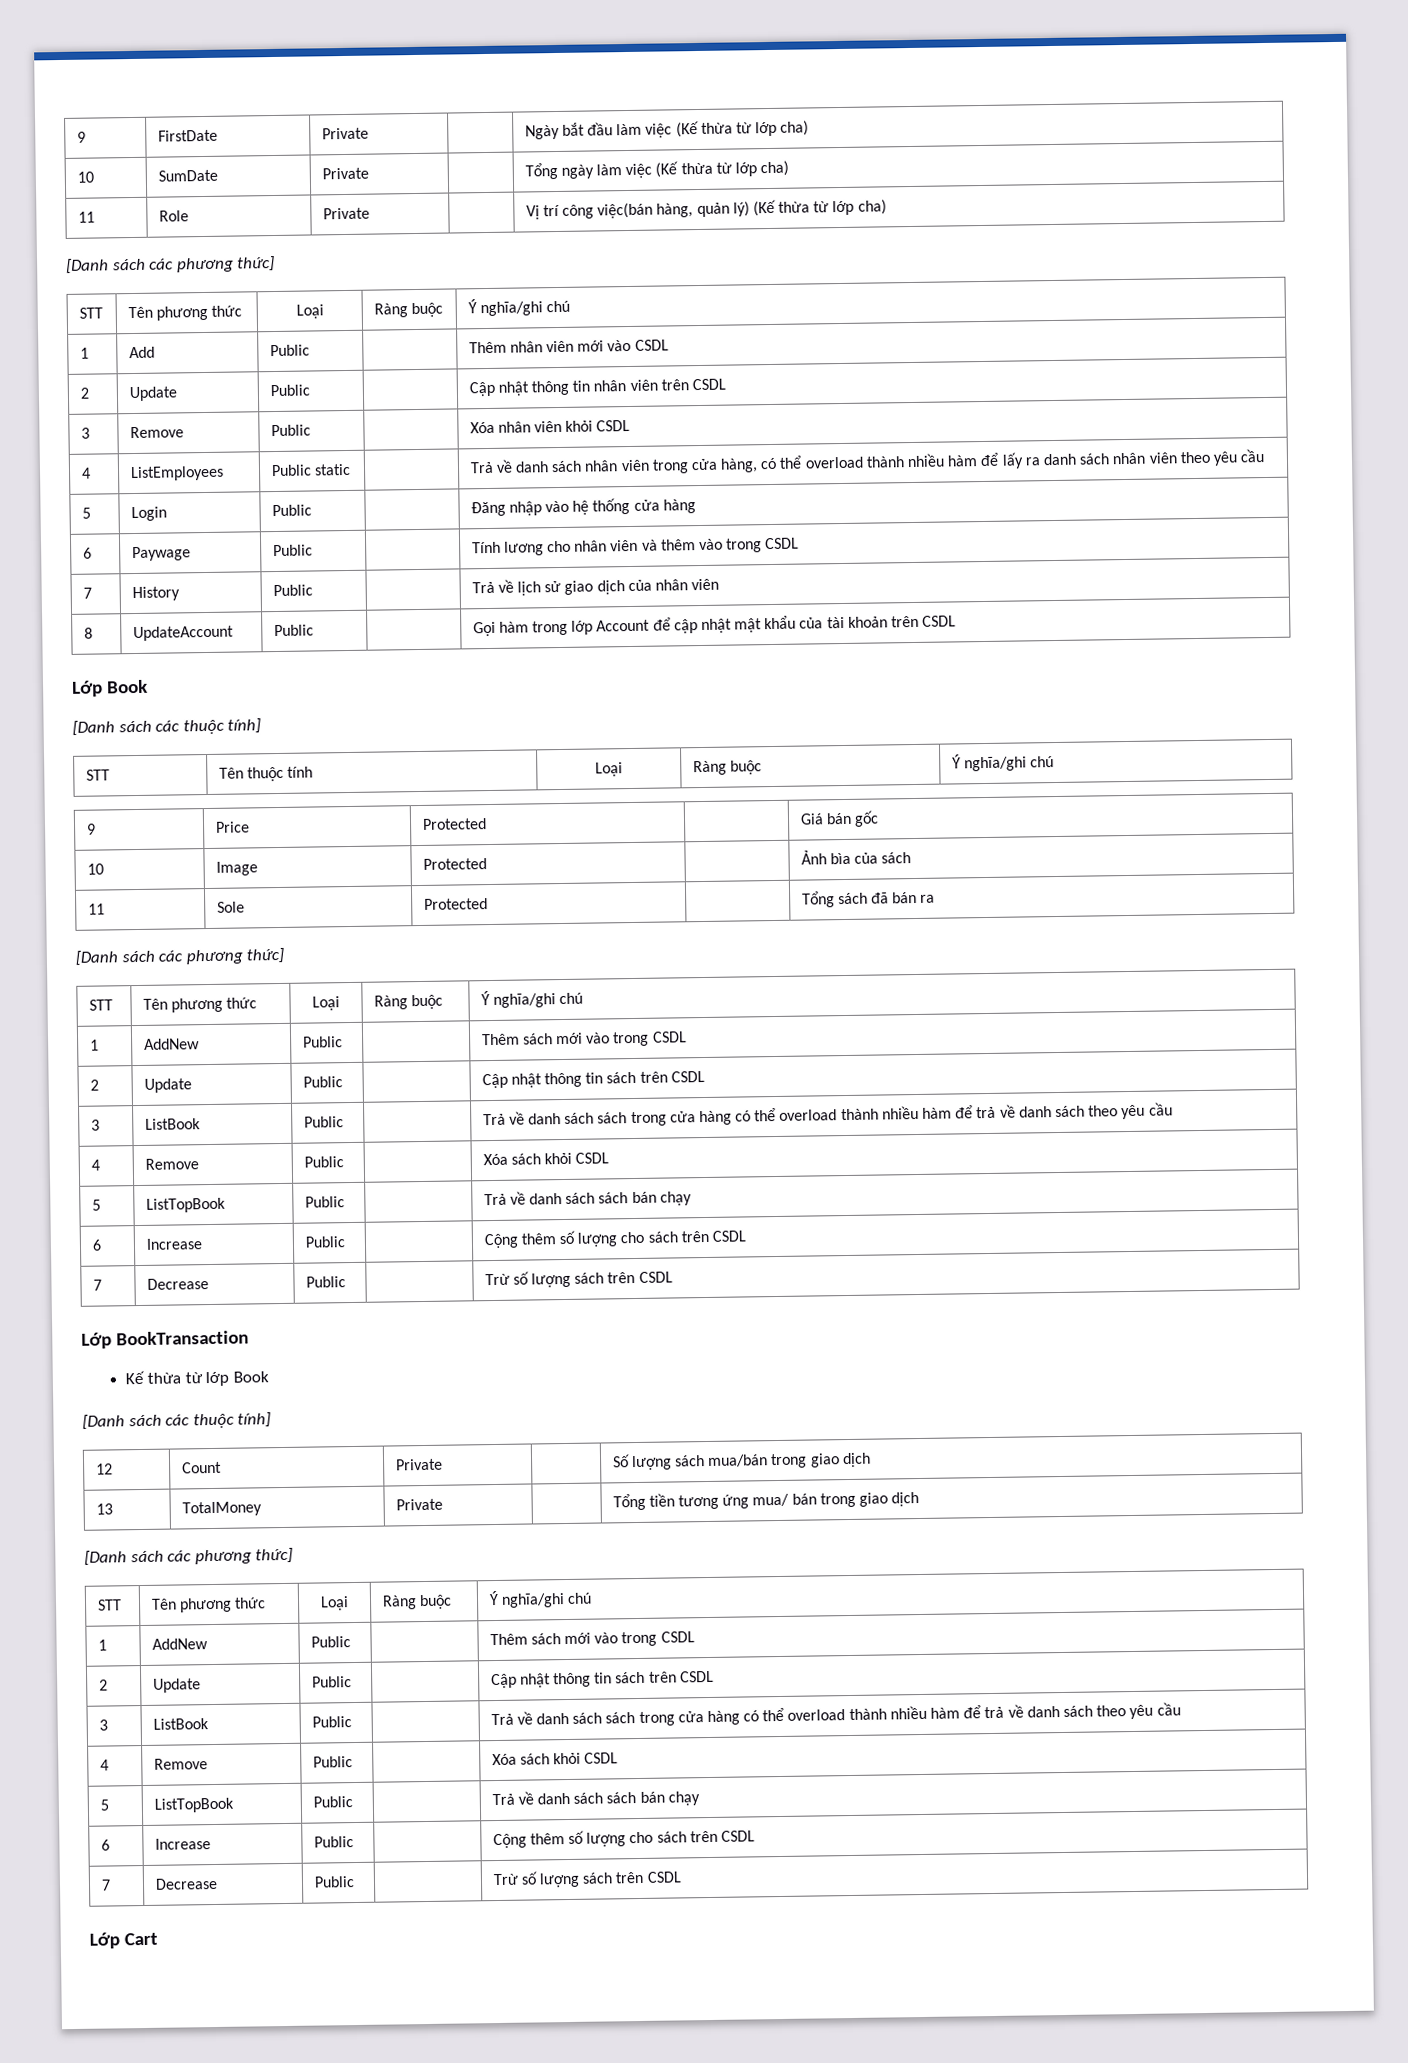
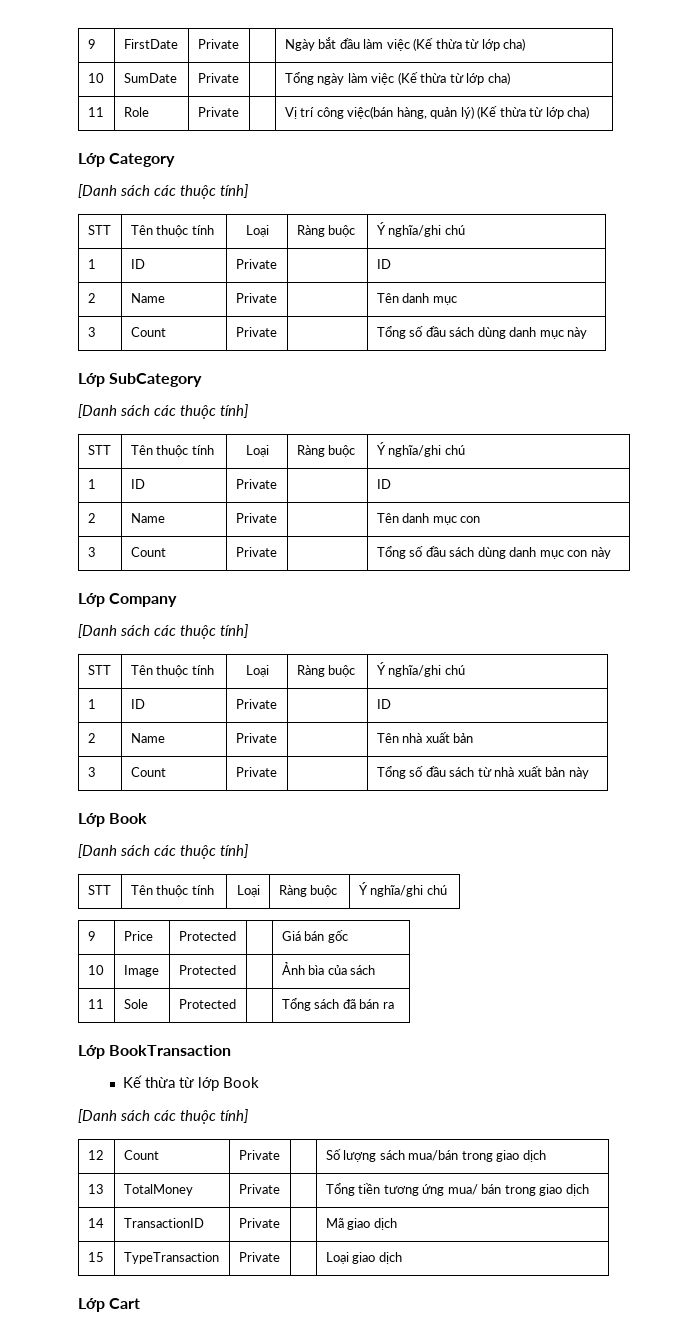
[66,255,276,274] [78,307,103,319] [127,305,242,321] [295,304,324,319] [373,302,443,318] [467,299,570,317] [79,347,89,359] [128,346,155,359] [269,344,310,357] [468,339,669,354] [79,387,89,399] [128,386,178,402] [269,384,310,397] [468,378,726,397] [80,427,90,439] [129,426,184,439] [270,424,311,437] [469,419,631,434] [80,467,91,479] [129,465,224,482] [270,463,351,477] [469,449,1266,474] [81,507,91,519] [130,506,167,522] [271,504,312,517] [470,497,696,517] [82,547,92,559] [131,546,191,562] [272,544,313,557] [471,537,800,556] [82,587,92,599] [131,586,180,602] [272,584,313,597] [471,578,720,596] [83,627,93,639] [132,625,234,642] [273,624,314,637] [472,615,957,637] // [Danh sách các phương thức] // STT | Tên phương thức | Loại | Ràng buộc | Ý nghĩa/ghi chú // 1 | Add | Public | | Thêm nhân viên mới vào CSDL // 2 | Update | Public | | Cập nhật thông tin nhân viên trên CSDL // 3 | Remove | Public | | Xóa nhân viên khỏi CSDL // 4 | ListEmployees | Public static | | Trả về danh sách nhân viên trong cửa hàng, có thể overload thành nhiều hàm để lấy ra danh sách nhân viên theo yêu cầu // 5 | Login | Public | | Đăng nhập vào hệ thống cửa hàng // 6 | Paywage | Public | | Tính lương cho nhân viên và thêm vào trong CSDL // 7 | History | Public | | Trả về lịch sử giao dịch của nhân viên // 8 | UpdateAccount | Public | | Gọi hàm trong lớp Account để cập nhật mật khẩu của tài khoản trên CSDL -> [78,153,176,167] [78,184,248,199] [87,225,111,235] [130,225,214,237] [245,225,269,237] [296,225,356,237] [376,222,465,237] [87,259,96,269] [130,259,145,269] [235,259,277,269] [376,259,391,269] [87,293,96,303] [130,293,165,303] [235,293,277,303] [376,293,457,305] [87,327,96,337] [130,327,166,337] [235,327,277,337] [376,326,588,339] [78,373,203,387] [78,404,248,419] [87,445,111,455] [130,445,214,457] [245,445,269,457] [296,445,356,457] [376,442,465,457] [87,479,96,489] [130,479,145,489] [235,479,277,489] [376,479,391,489] [87,513,96,523] [130,513,165,523] [235,513,277,523] [376,513,481,525] [87,547,96,557] [130,547,166,557] [235,547,277,557] [376,546,611,559] [78,593,178,607] [78,624,248,639] [87,665,111,675] [130,665,214,677] [245,665,269,677] [296,665,356,677] [376,662,465,677] [87,699,96,709] [130,699,145,709] [235,699,277,709] [376,699,391,709] [87,733,96,743] [130,733,165,743] [235,733,277,743] [376,732,474,743] [87,767,96,777] [130,767,166,777] [235,767,277,777] [376,766,589,779] // Lớp Category // [Danh sách các thuộc tính] // STT | Tên thuộc tính | Loại | Ràng buộc | Ý nghĩa/ghi chú // 1 | ID | Private | | ID // 2 | Name | Private | | Tên danh mục // 3 | Count | Private | | Tổng số đầu sách dùng danh mục này // Lớp SubCategory // [Danh sách các thuộc tính] // STT | Tên thuộc tính | Loại | Ràng buộc | Ý nghĩa/ghi chú // 1 | ID | Private | | ID // 2 | Name | Private | | Tên danh mục con // 3 | Count | Private | | Tổng số đầu sách dùng danh mục con này // Lớp Company // [Danh sách các thuộc tính] // STT | Tên thuộc tính | Loại | Ràng buộc | Ý nghĩa/ghi chú // 1 | ID | Private | | ID // 2 | Name | Private | | Tên nhà xuất bản // 3 | Count | Private | | Tổng số đầu sách từ nhà xuất bản này
[75,947,285,966] [88,999,113,1011] [142,997,257,1013] [312,996,340,1011] [373,994,443,1010] [480,991,583,1008] [89,1039,99,1051] [143,1038,200,1050] [302,1036,343,1048] [481,1031,687,1047] [89,1079,99,1091] [143,1078,192,1093] [302,1076,343,1088] [481,1070,705,1089] [90,1119,100,1131] [144,1118,201,1130] [303,1116,344,1128] [482,1102,1173,1127] [90,1159,100,1171] [144,1158,199,1170] [303,1156,344,1168] [482,1152,610,1166] [91,1199,101,1211] [145,1197,226,1213] [304,1196,345,1208] [483,1191,692,1206] [91,1239,102,1251] [145,1238,203,1250] [304,1236,346,1248] [483,1230,746,1249] [92,1279,102,1291] [146,1278,209,1290] [305,1276,346,1288] [484,1271,673,1288] // [Danh sách các phương thức] // STT | Tên phương thức | Loại | Ràng buộc | Ý nghĩa/ghi chú // 1 | AddNew | Public | | Thêm sách mới vào trong CSDL // 2 | Update | Public | | Cập nhật thông tin sách trên CSDL // 3 | ListBook | Public | | Trả về danh sách sách trong cửa hàng có thể overload thành nhiều hàm để trả về danh sách theo yêu cầu // 4 | Remove | Public | | Xóa sách khỏi CSDL // 5 | ListTopBook | Public | | Trả về danh sách sách bán chạy // 6 | Increase | Public | | Cộng thêm số lượng cho sách trên CSDL // 7 | Decrease | Public | | Trừ số lượng sách trên CSDL -> (394, 1005) none
[84,1547,294,1566] [96,1599,122,1611] [150,1597,266,1613] [320,1596,349,1611] [381,1594,452,1610] [488,1590,592,1608] [97,1639,107,1651] [151,1638,208,1650] [310,1636,351,1648] [489,1631,695,1647] [98,1679,108,1691] [152,1678,201,1693] [311,1676,352,1688] [490,1670,714,1689] [98,1719,108,1731] [152,1718,209,1730] [311,1716,352,1728] [490,1702,1181,1726] [99,1759,109,1771] [153,1758,208,1770] [312,1756,353,1768] [491,1752,619,1766] [99,1799,109,1811] [153,1797,234,1813] [312,1796,353,1808] [491,1791,700,1806] [100,1839,110,1851] [154,1838,211,1850] [313,1836,354,1848] [492,1830,755,1849] [100,1879,111,1891] [154,1877,218,1890] [313,1876,355,1888] [492,1871,682,1888] // [Danh sách các phương thức] // STT | Tên phương thức | Loại | Ràng buộc | Ý nghĩa/ghi chú // 1 | AddNew | Public | | Thêm sách mới vào trong CSDL // 2 | Update | Public | | Cập nhật thông tin sách trên CSDL // 3 | ListBook | Public | | Trả về danh sách sách trong cửa hàng có thể overload thành nhiều hàm để trả về danh sách theo yêu cầu // 4 | Remove | Public | | Xóa sách khỏi CSDL // 5 | ListTopBook | Public | | Trả về danh sách sách bán chạy // 6 | Increase | Public | | Cộng thêm số lượng cho sách trên CSDL // 7 | Decrease | Public | | Trừ số lượng sách trên CSDL -> [87,1218,104,1228] [123,1218,204,1228] [238,1218,280,1228] [325,1218,397,1230] [87,1252,104,1262] [123,1252,219,1264] [238,1252,280,1262] [325,1252,402,1264] // 14 | TransactionID | Private | | Mã giao dịch // 15 | TypeTransaction | Private | | Loại giao dịch

